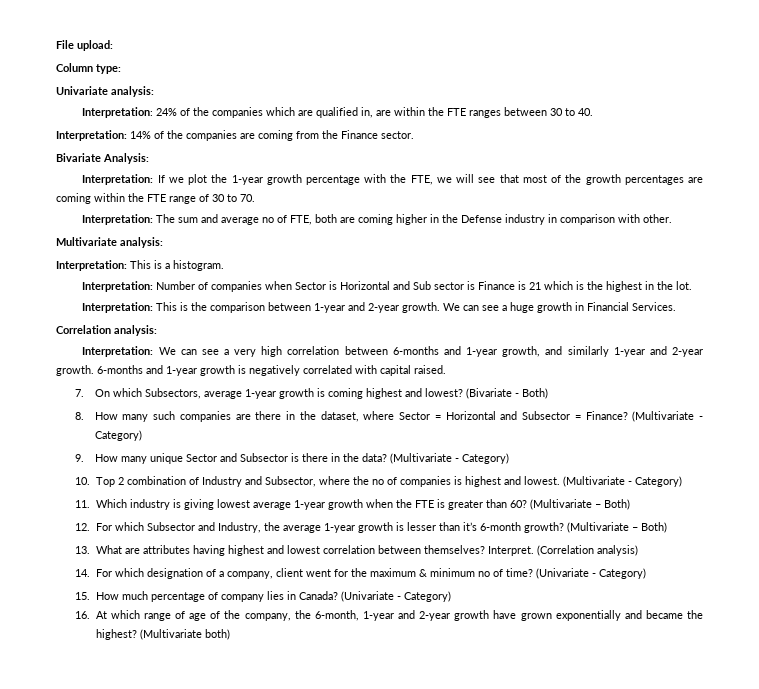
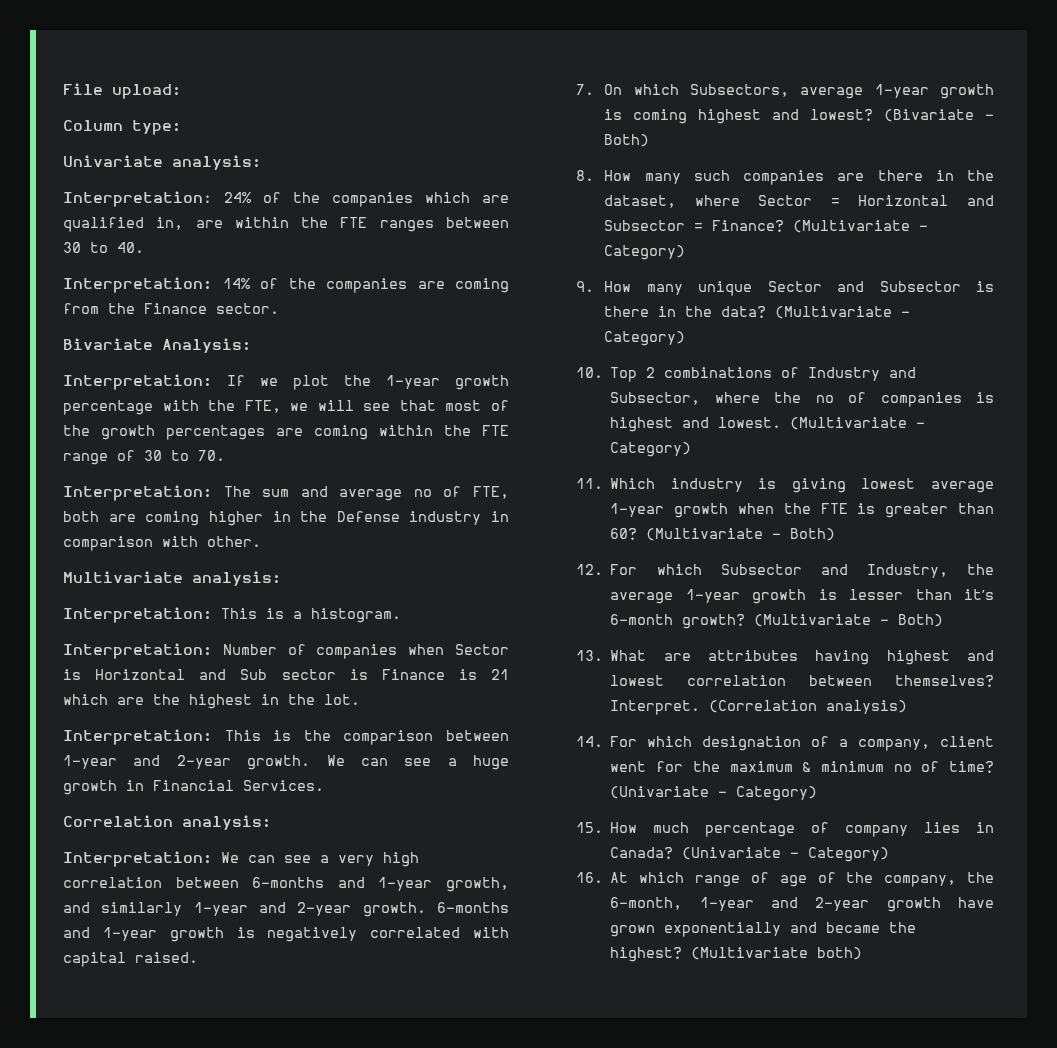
[576,281,585,290] is -> [117,697,144,705] are
[126,476,186,485] combination -> [664,367,773,378] combinations

